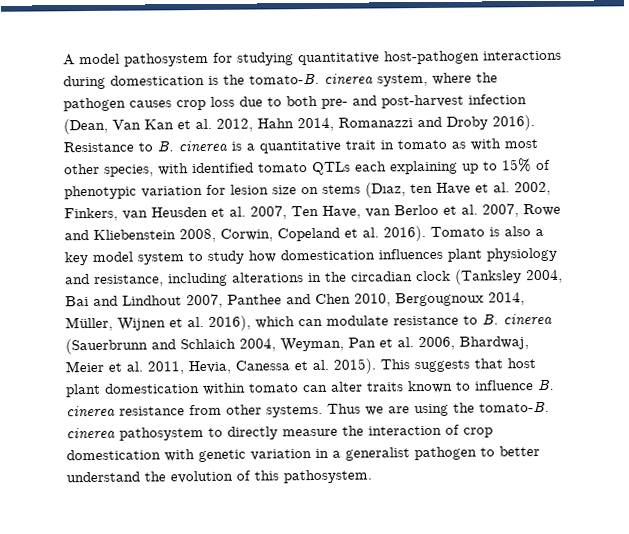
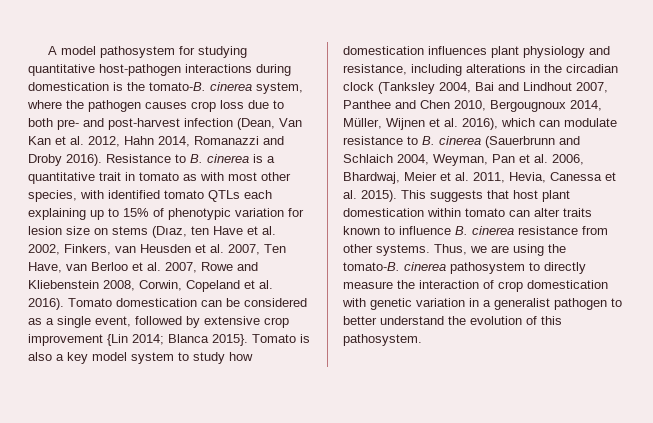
(485, 231) none -> [116,298,307,307] [28,316,289,328] [28,334,296,346] domestication can be considered as a single event, followed by extensive crop improvement {Lin 2014; Blanca 2015}. Tomato
[327,403,361,414] Thus -> [434,244,467,255] Thus,

